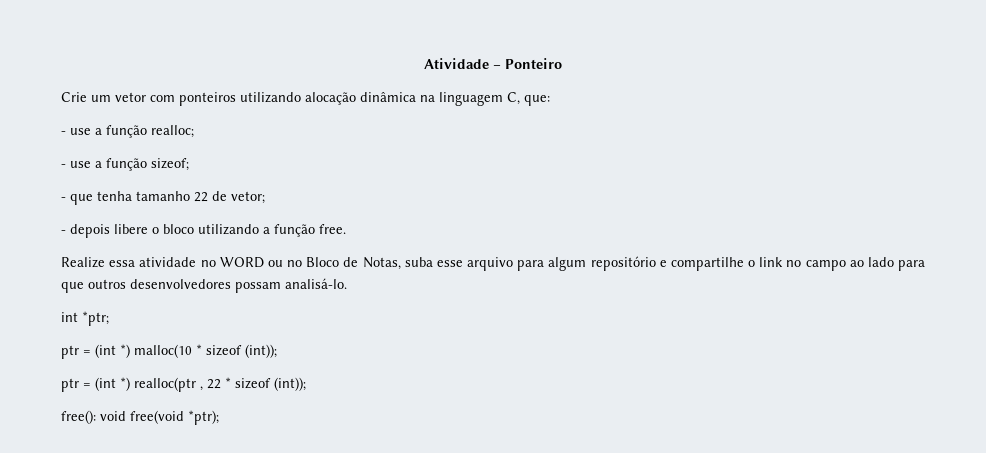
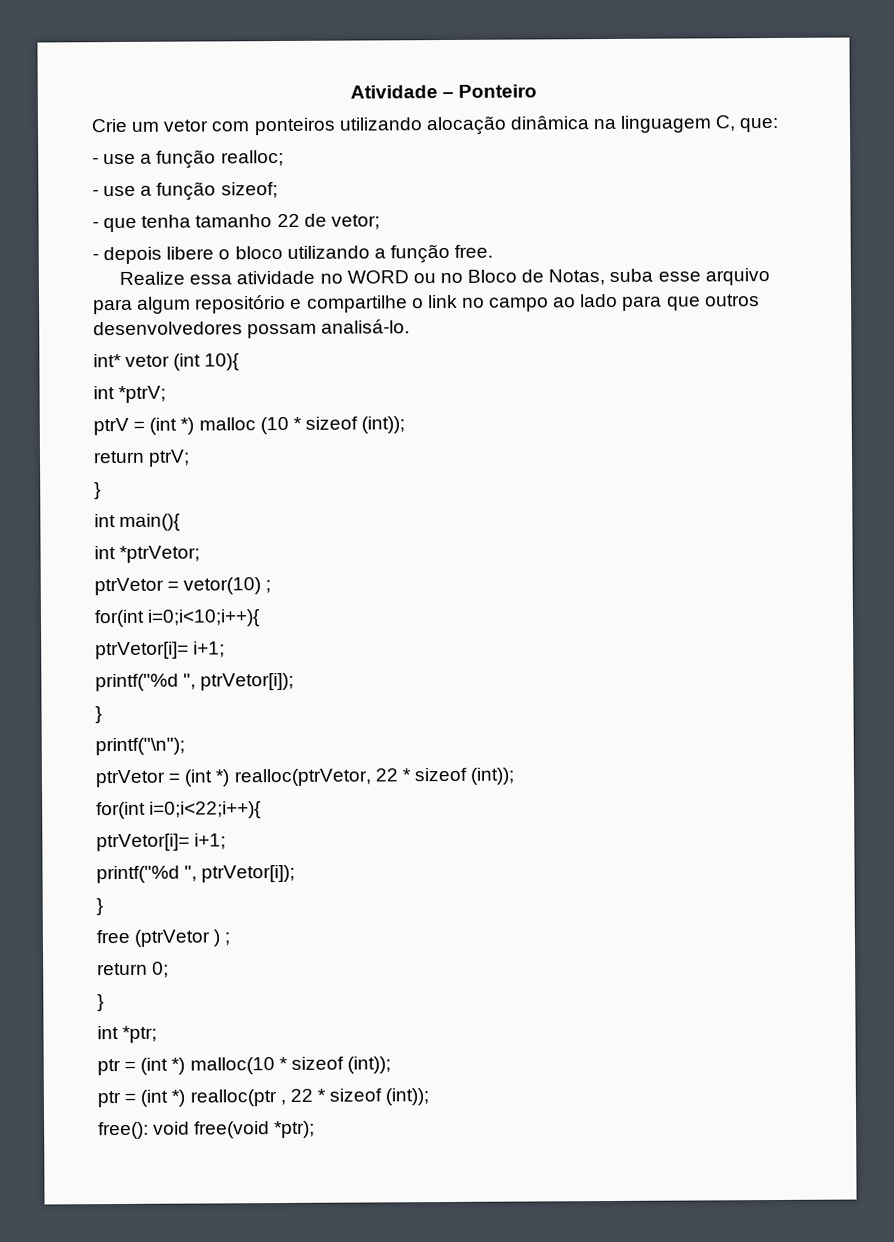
(347, 283) none -> [93,353,241,371] [93,385,167,404] [93,416,406,436] [93,449,191,467] [94,482,101,500] [94,513,182,531] [94,545,201,563] [94,577,272,596] [94,609,262,628] [95,641,226,660] [95,672,295,692] [95,706,102,724] [95,737,185,756] [95,767,516,788] [96,801,263,820] [96,833,227,852] [96,864,296,884] [96,898,103,916] [96,929,231,947] [97,961,170,978] [97,994,104,1012] // int* vetor (int 10){ // int *ptrV; // ptrV = (int *) malloc (10 * sizeof (int)); // return ptrV; // } // int main(){ // int *ptrVetor; // ptrVetor = vetor(10) ; // for(int i=0;i<10;i++){ // ptrVetor[i]= i+1; // printf("%d ", ptrVetor[i]); // } // printf("\n"); // ptrVetor = (int *) realloc(ptrVetor, 22 * sizeof (int)); // for(int i=0;i<22;i++){ // ptrVetor[i]= i+1; // printf("%d ", ptrVetor[i]); // } // free (ptrVetor ) ; // return 0; // }

